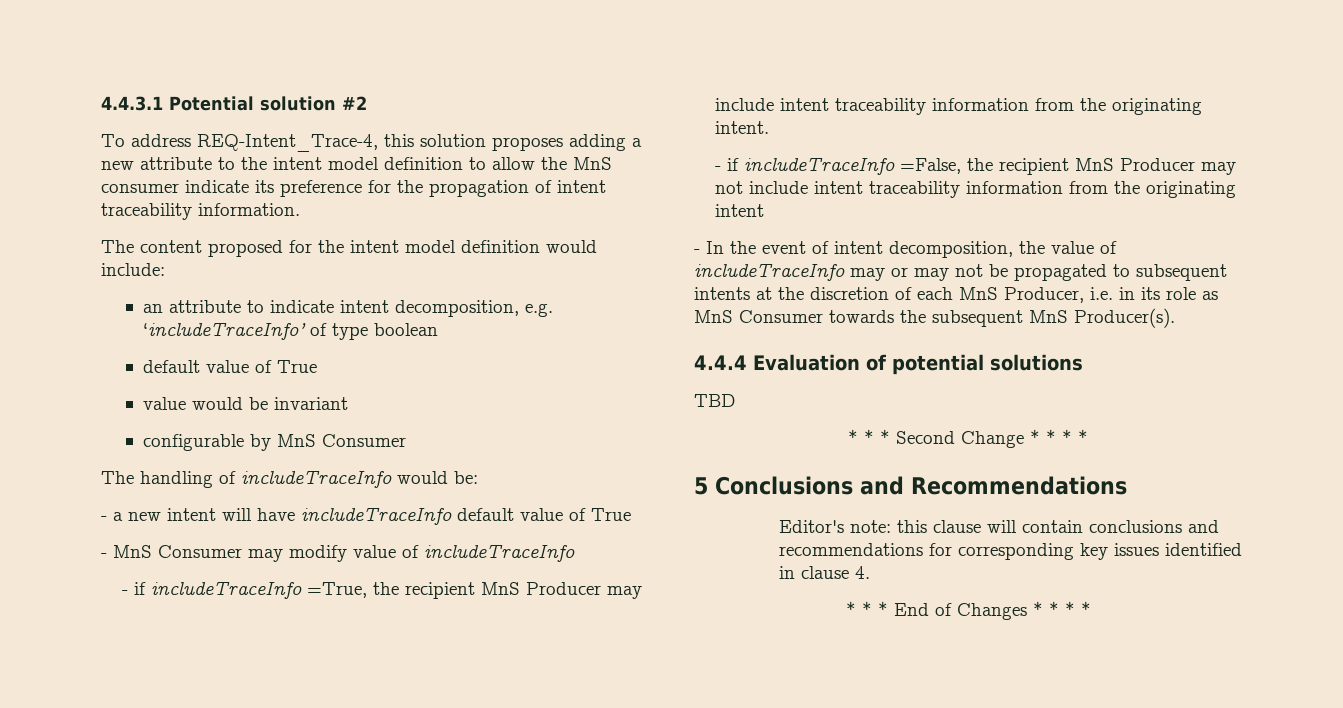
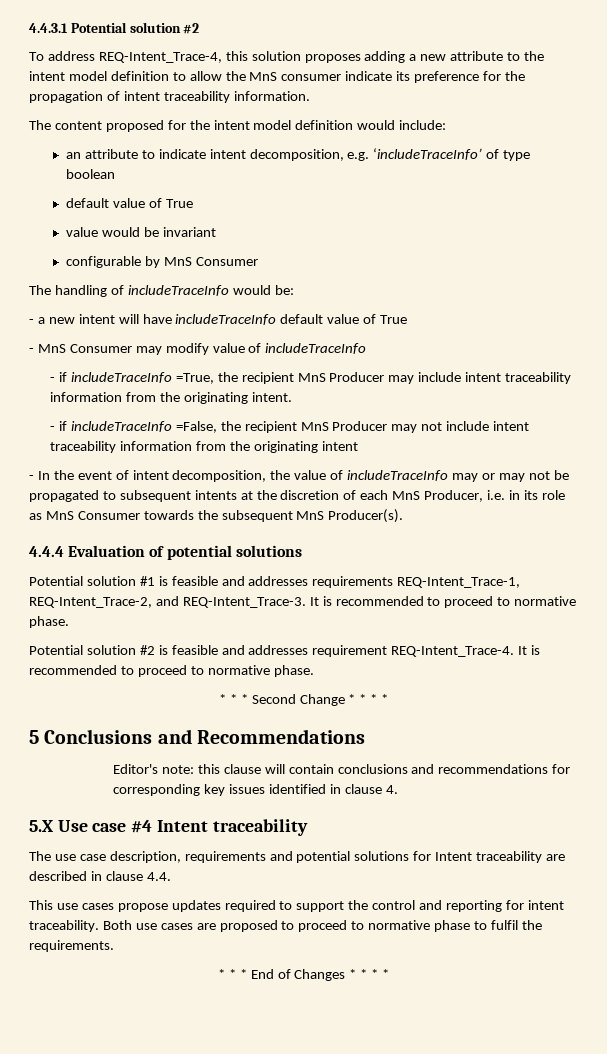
[694,394,735,407] TBD -> [29,576,521,588] [29,596,577,608] [29,616,69,628] [29,645,541,657] [29,665,314,677] Potential solution #1 is feasible and addresses requirements REQ-Intent_Trace-1, REQ-Intent_Trace-2, and REQ-Intent_Trace-3. It is recommended to proceed to normative phase. // Potential solution #2 is feasible and addresses requirement REQ-Intent_Trace-4. It is recommended to proceed to normative phase.
(870, 572) none -> [29,819,308,836] [29,851,566,863] [29,871,171,881] [29,900,564,912] [29,920,542,932] [29,940,114,952] // 5.X Use case #4 Intent traceability // The use case description, requirements and potential solutions for Intent traceability are described in clause 4.4. // This use cases propose updates required to support the control and reporting for intent traceability. Both use cases are proposed to proceed to normative phase to fulfil the requirements.

